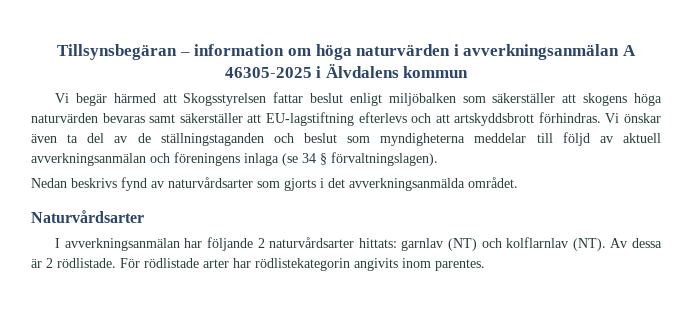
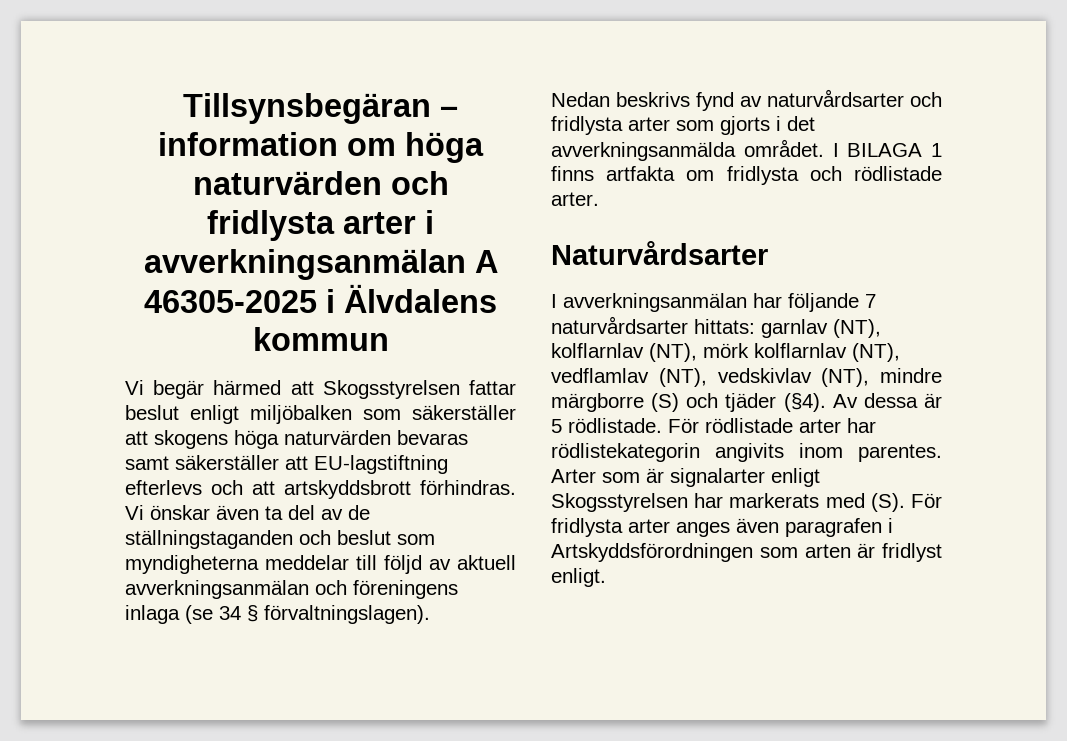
(451, 50) none -> [390,171,449,195] [207,210,416,241] och fridlysta arter
(253, 182) none -> [910,92,942,107] [551,116,670,135] och fridlysta arter
(518, 182) none -> [832,143,942,157] [551,166,942,185] [551,192,599,206] I BILAGA 1 finns artfakta om fridlysta och rödlistade arter.
[257,238,265,248] 2 -> [865,294,876,308] 7
[447,237,606,251] (NT) och kolflarnlav (NT). -> [833,319,881,338] [551,343,900,362] [551,368,942,387] [551,393,826,412] (NT), kolflarnlav (NT), mörk kolflarnlav (NT), vedflamlav (NT), vedskivlav (NT), mindre märgborre (S) och tjäder (§4).
[46,258,53,268] 2 -> [551,419,562,433] 5
(485, 265) none -> [551,468,820,487] [551,493,942,512] [551,518,893,537] [551,543,942,562] [551,568,606,587] Arter som är signalarter enligt Skogsstyrelsen har markerats med (S). För fridlysta arter anges även paragrafen i Artskyddsförordningen som arten är fridlyst enligt.

